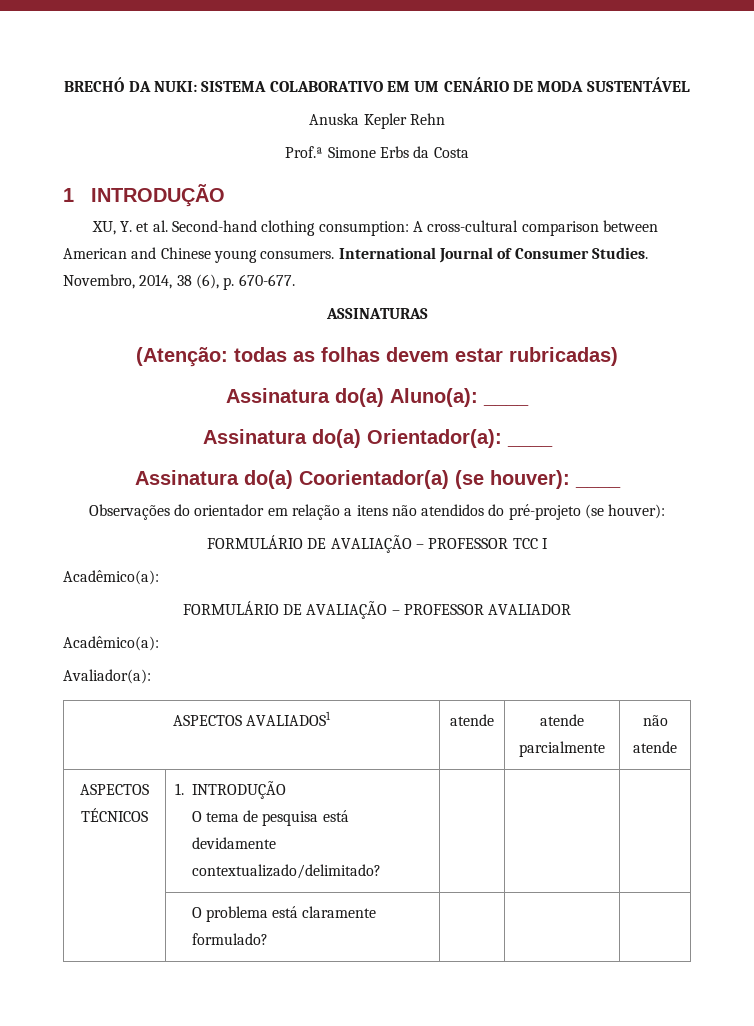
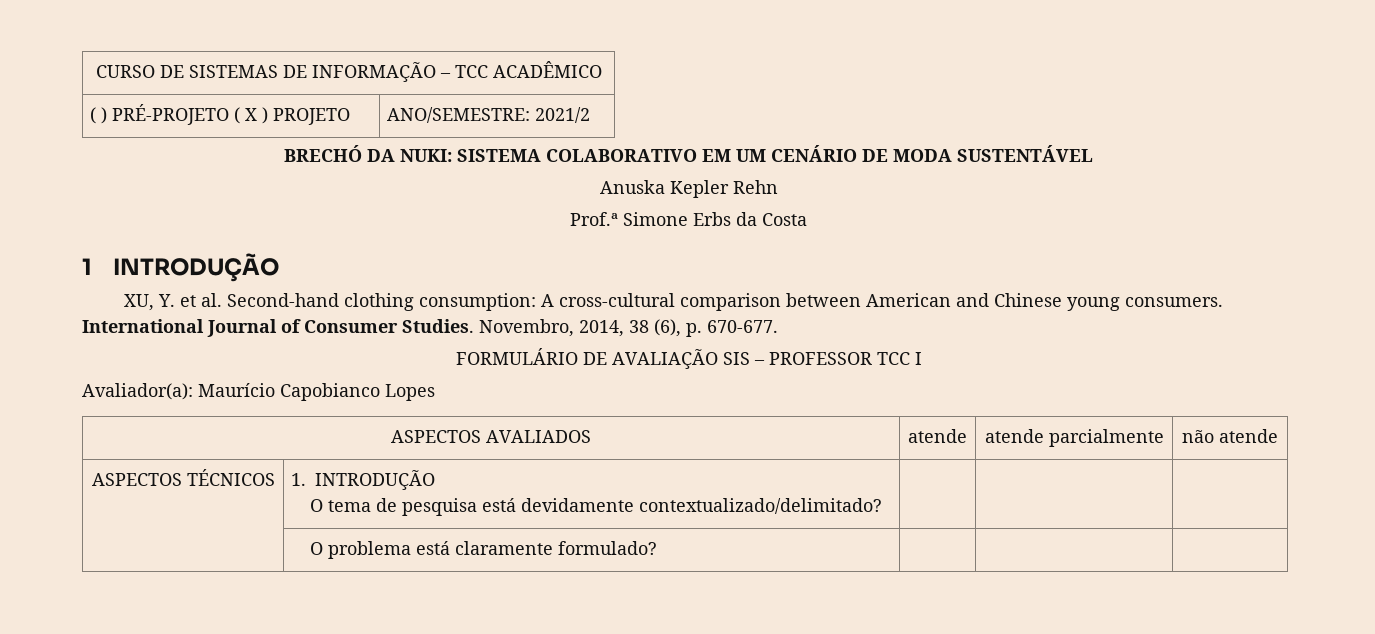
(64, 84) none -> [95,61,602,82] [90,104,351,125] [387,107,591,123] CURSO DE SISTEMAS DE INFORMAÇÃO – TCC ACADÊMICO // ( ) PRÉ-PROJETO ( X ) PROJETO | ANO/SEMESTRE: 2021/2 //
[325,308,428,319] [136,347,618,367] [226,388,529,407] [202,429,553,448] [134,470,621,489] [88,504,666,520] [207,535,412,553] // ASSINATURAS // (Atenção: todas as folhas devem estar rubricadas) // Assinatura do(a) Aluno(a): ____ // Assinatura do(a) Orientador(a): ____ // Assinatura do(a) Coorientador(a) (se houver): ____ // Observações do orientador em relação a itens não atendidos do pré-projeto (se houver): // FORMULÁRIO DE AVALIAÇÃO -> [455,348,750,369] // FORMULÁRIO DE AVALIAÇÃO SIS
[63,570,159,585] [182,601,572,619] [63,636,159,651] [63,669,151,684] [172,711,332,726] Acadêmico(a): // FORMULÁRIO DE AVALIAÇÃO – PROFESSOR AVALIADOR // Acadêmico(a): // Avaliador(a): // ASPECTOS AVALIADOS1 -> [82,383,435,401] [391,430,591,443] Avaliador(a): Maurício Capobianco Lopes // ASPECTOS AVALIADOS

